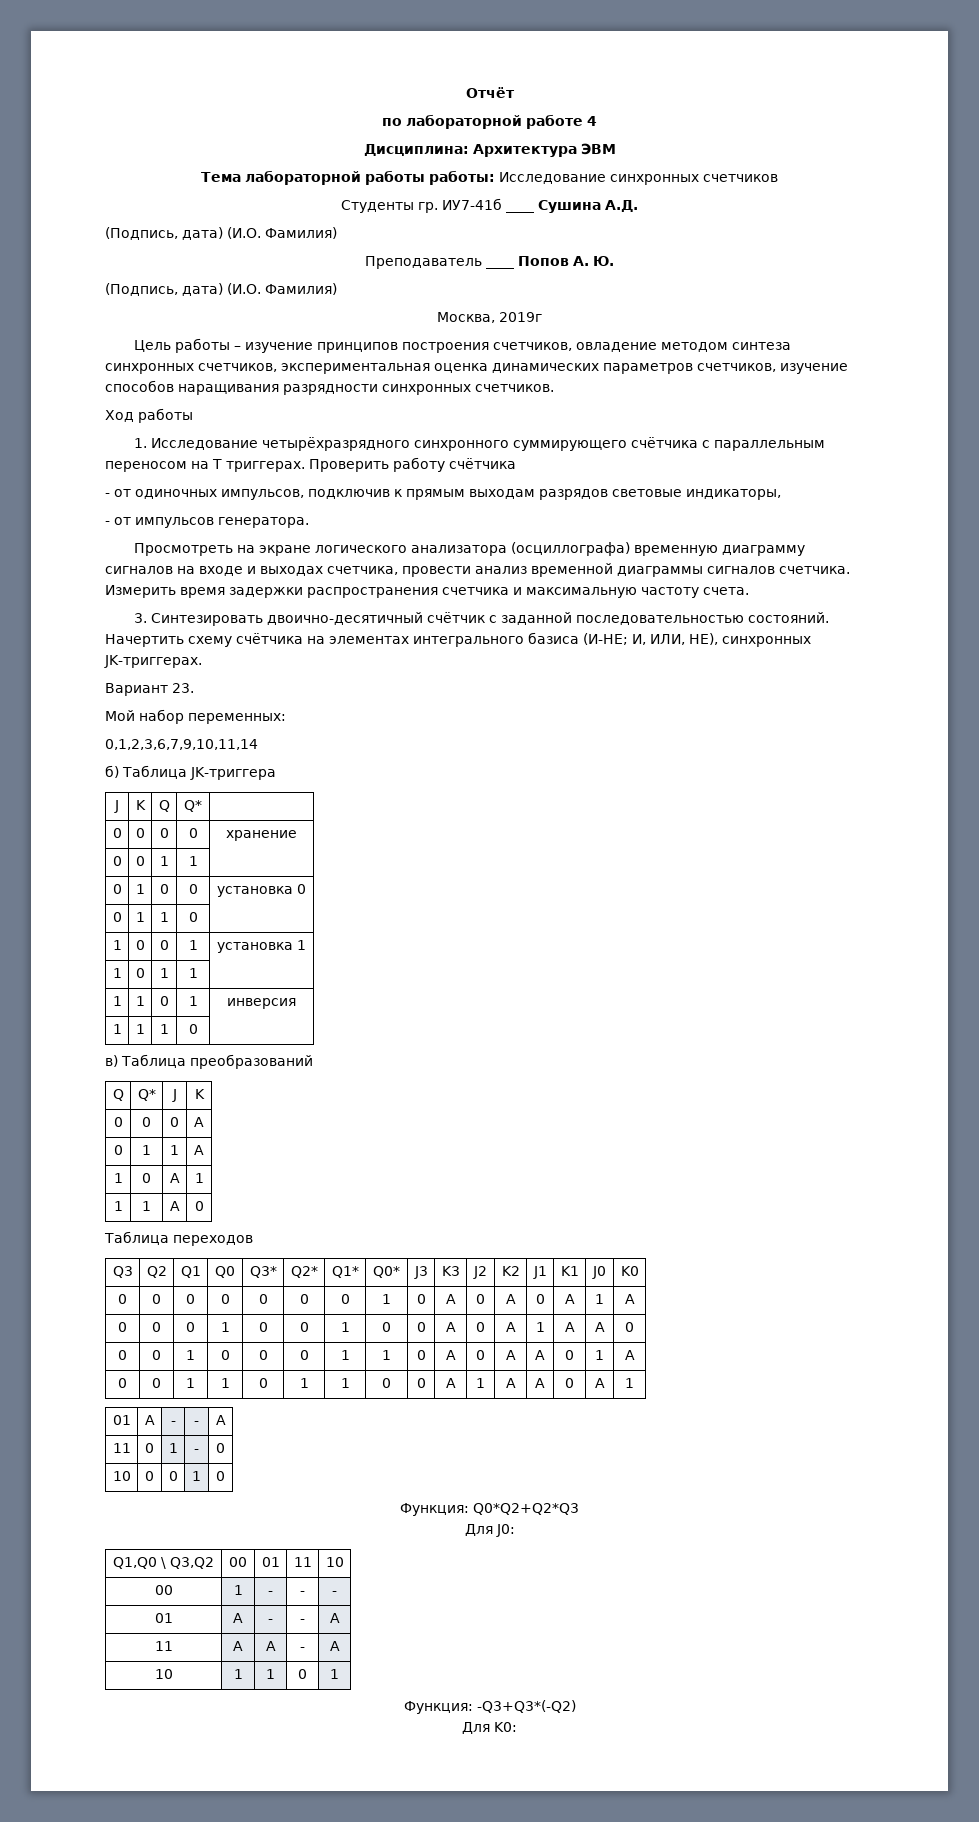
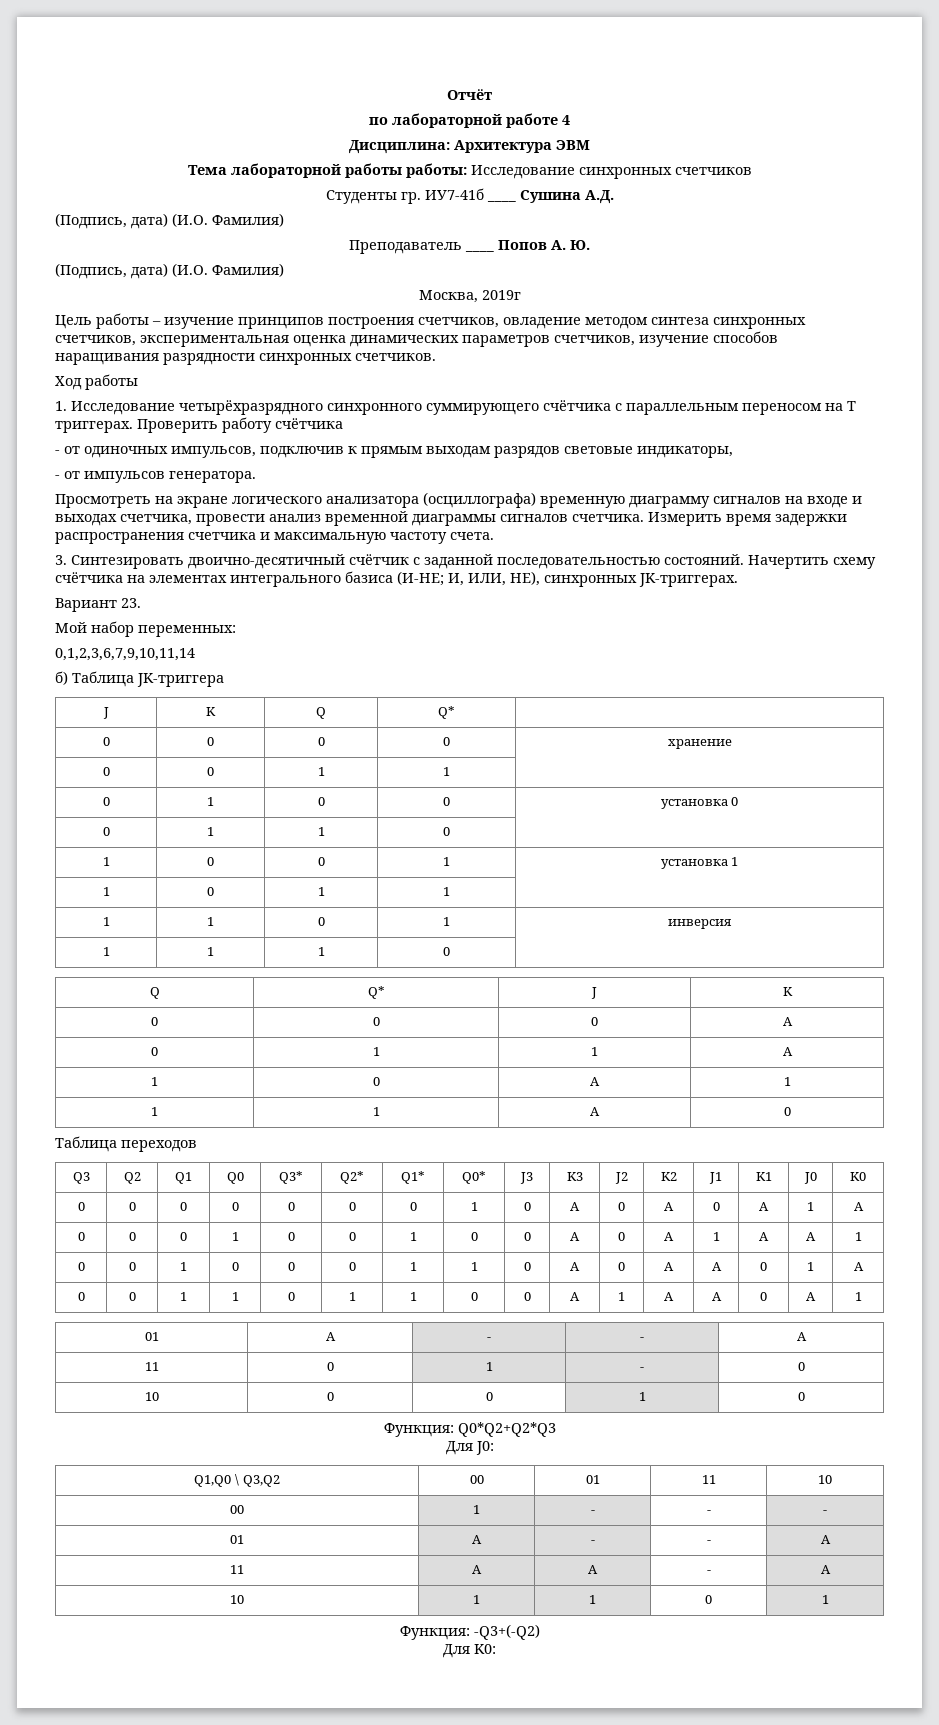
[105,1054,313,1069] // в) Таблица преобразований -> (450, 951) none
[625,1322,634,1332] 0 -> [854,1232,862,1241] 1
[476,1700,576,1713] -Q3+Q3*(-Q2) -> [473,1624,540,1640] -Q3+(-Q2)

